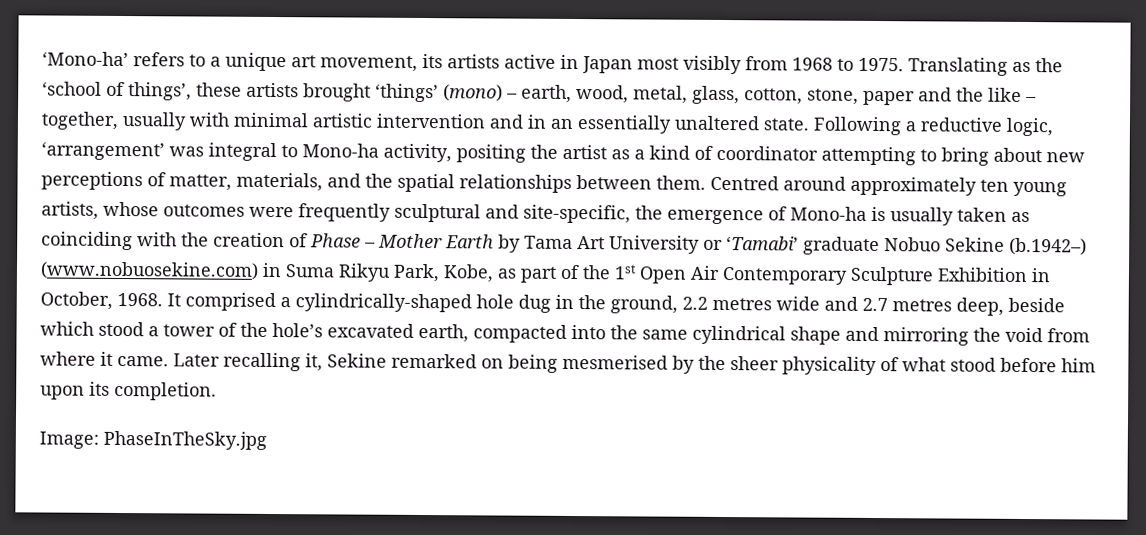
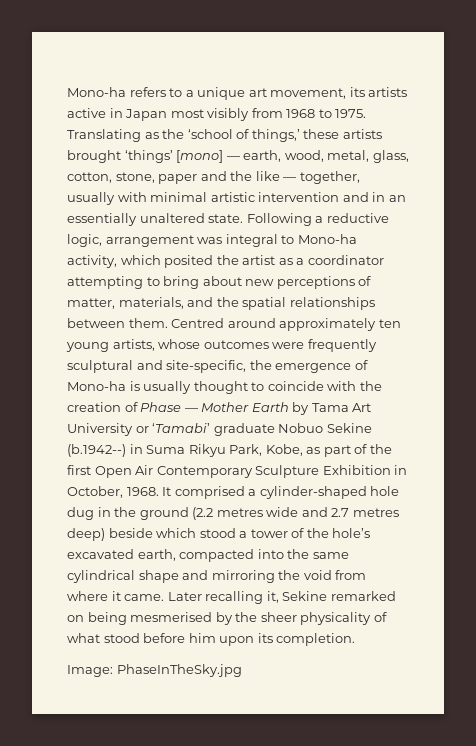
[42,51,129,67] ‘Mono-ha’ -> [67,87,126,97] Mono-ha
[128,82,192,101] things’, -> [251,129,300,142] things,’
[443,84,518,102] (mono) – -> [176,150,240,163] [mono] —
[1025,96,1037,103] – -> [283,177,297,181] —
[41,141,165,161] ‘arrangement’ -> [105,235,194,247] arrangement
[456,144,526,163] positing -> [120,255,214,268] which posited
[649,145,713,160] kind of -> (305, 261) none
[957,207,1030,223] [41,231,133,251] taken as coinciding -> [193,381,324,394] thought to coincide
[364,242,376,248] – -> [183,408,199,412] —
[1009,237,1087,256] [40,261,259,280] (b.1942–) (www.nobuosekine.com) -> [67,444,126,457] (b.1942--)
[614,264,637,280] 1st -> [67,465,91,475] first
[295,293,472,313] cylindrically-shaped -> [259,486,367,499] cylinder-shaped
[610,295,708,314] ground, 2.2 -> [139,507,214,520] ground (2.2
[956,297,1004,316] deep, -> [67,528,105,541] deep)

